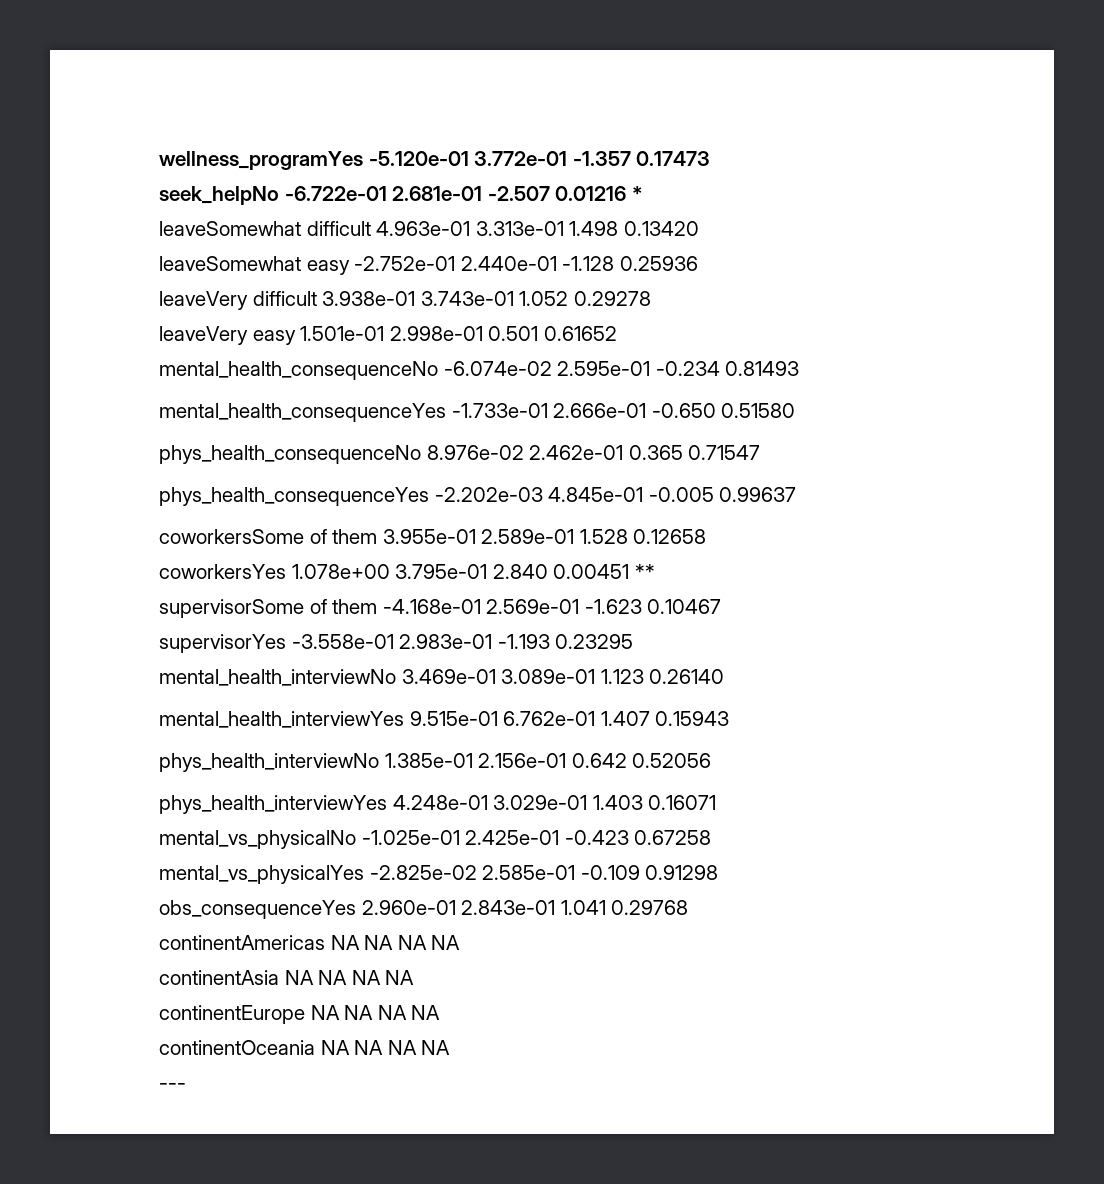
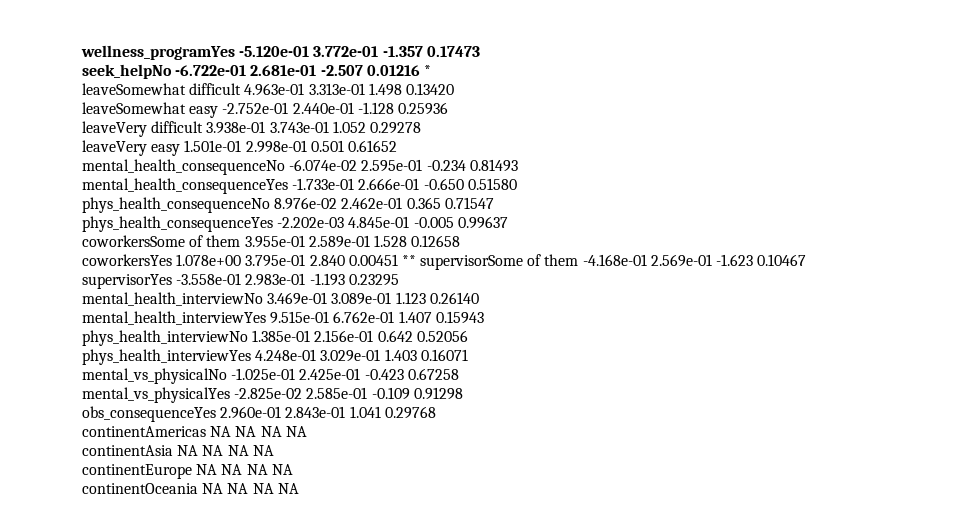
(655, 571) // -> (416, 260) none
[159,1083,186,1090] // --- -> (299, 488) none

